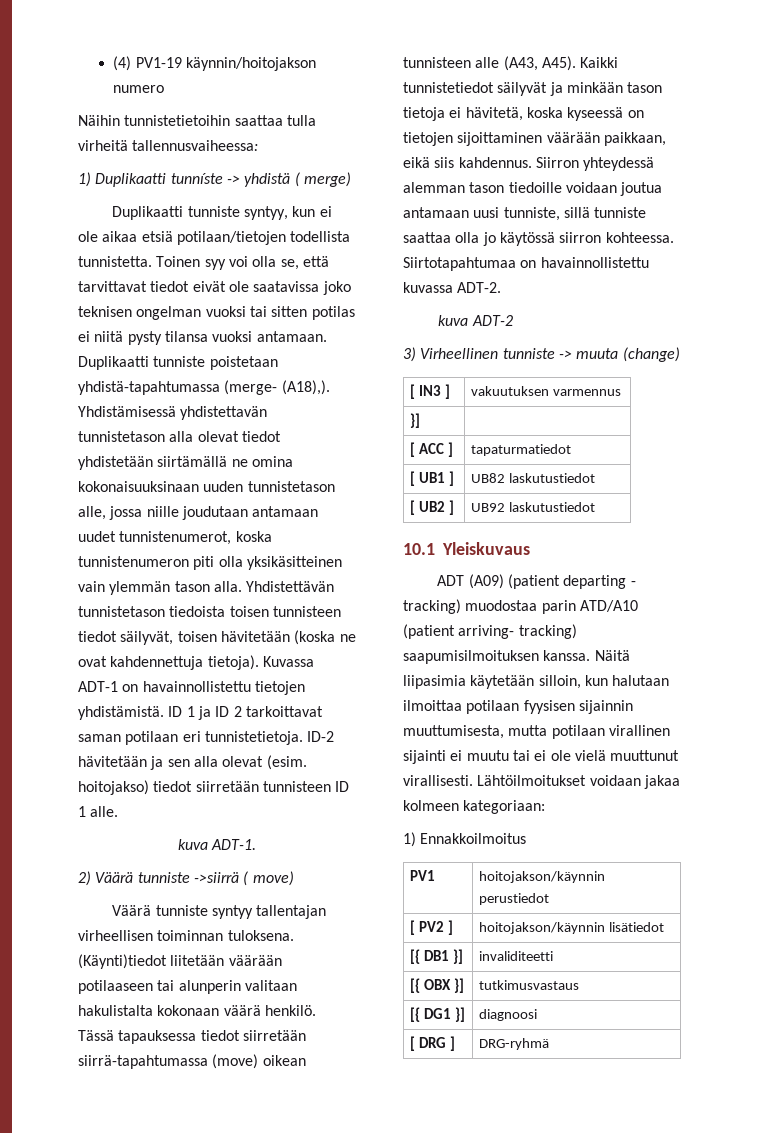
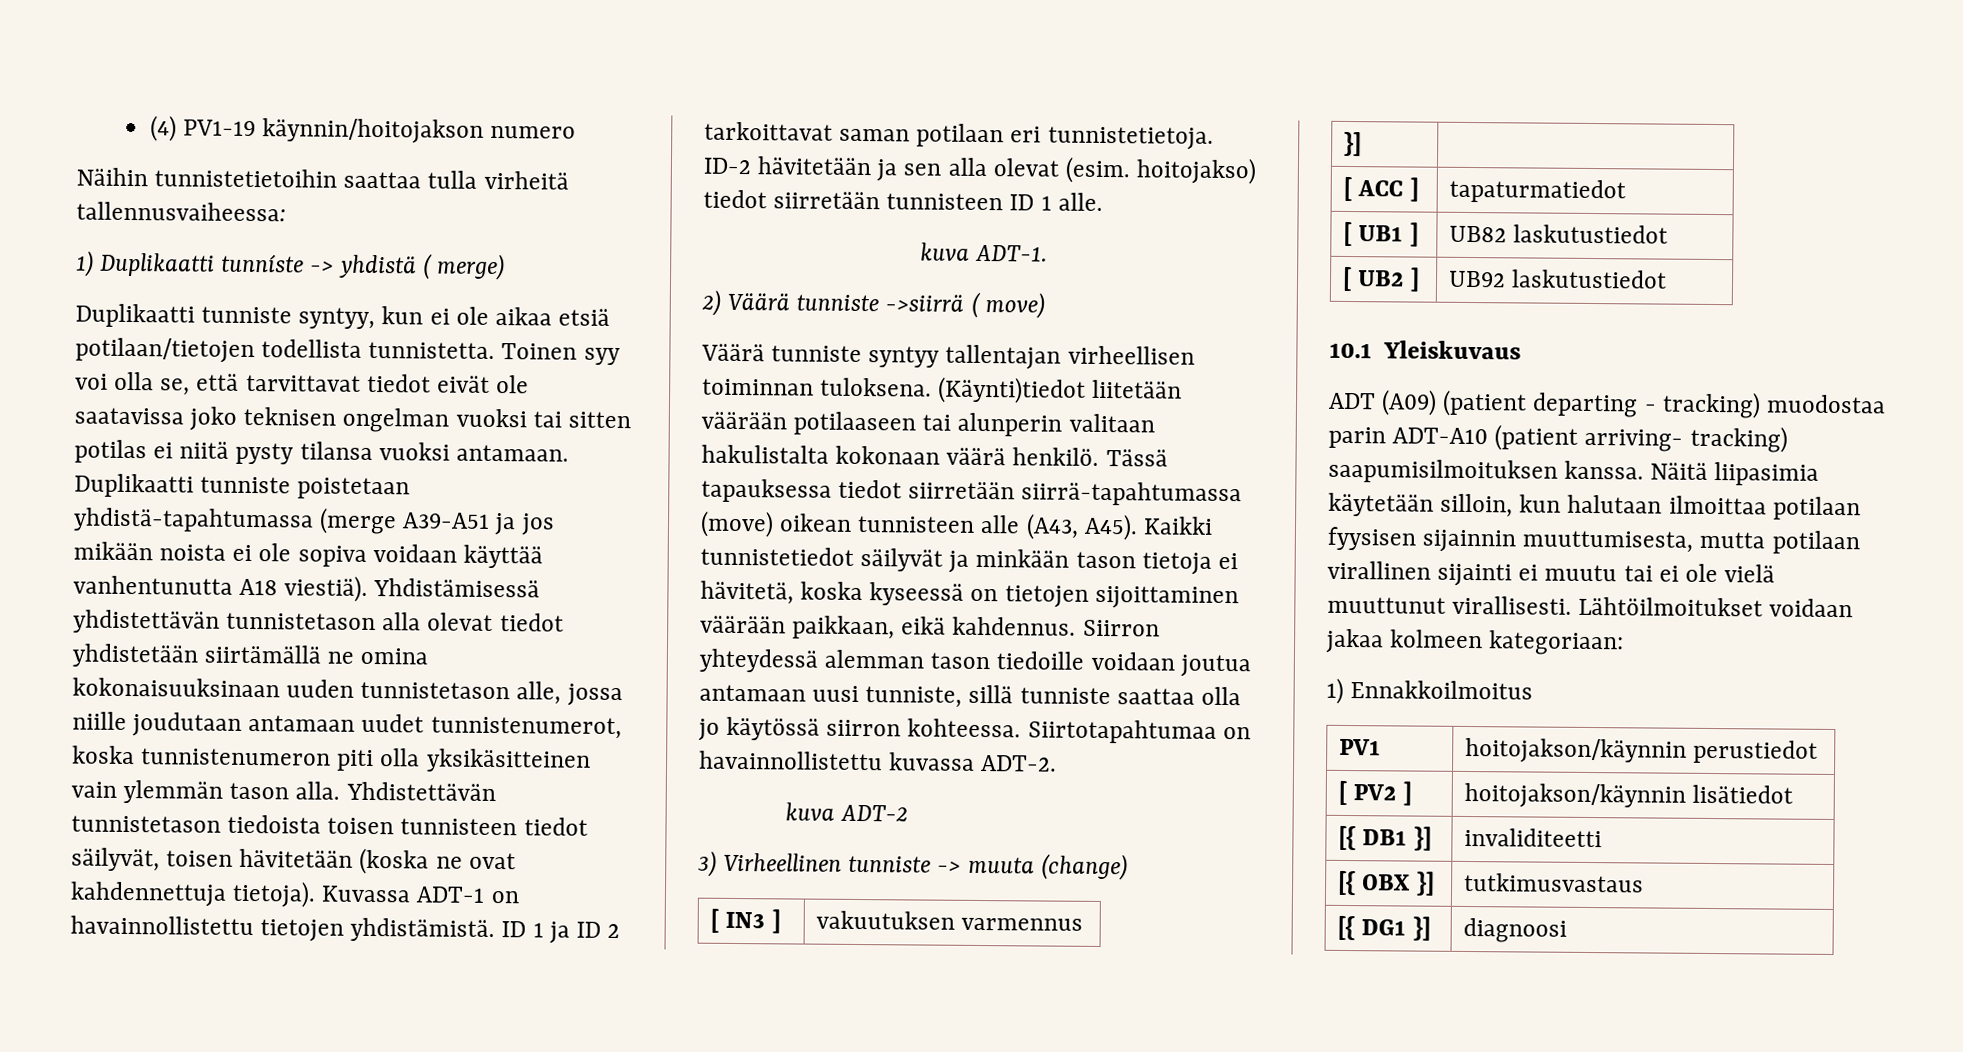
[224,380,330,395] [78,406,268,420] (merge- (A18),). Yhdistämisessä yhdistettavän -> [319,507,555,536] [73,541,543,569] [73,575,541,602] [73,609,220,634] (merge A39-A51 ja jos mikään noista ei ole sopiva voidaan käyttää vanhentunutta A18 viestiä). Yhdistämisessä yhdistettävän
[434,157,455,168] siis -> (947, 625) none
[579,600,638,612] ATD/A10 -> [1392,427,1489,445] ADT-A10
[410,1036,455,1051] [479,1038,550,1050] // [ DRG ] | DRG-ryhmä -> (1568, 930) none

